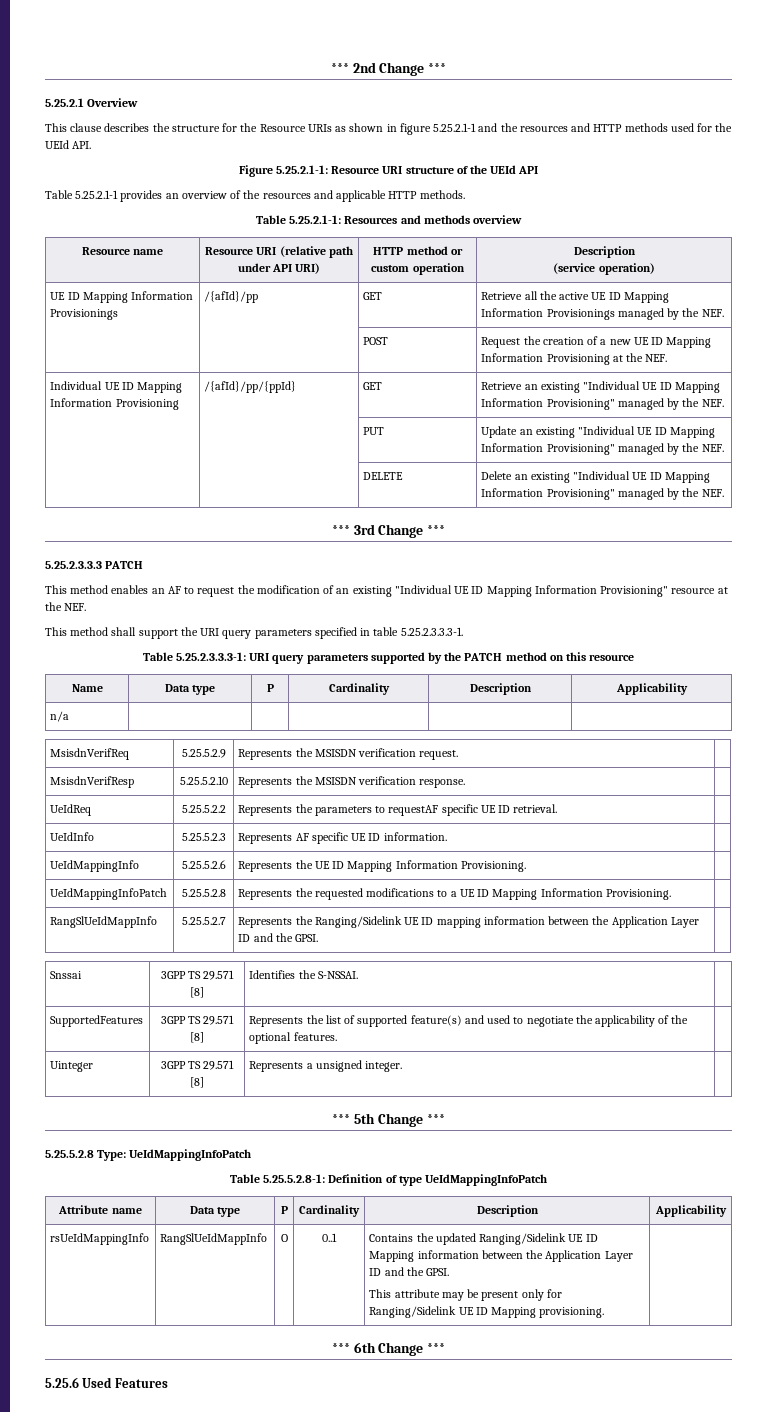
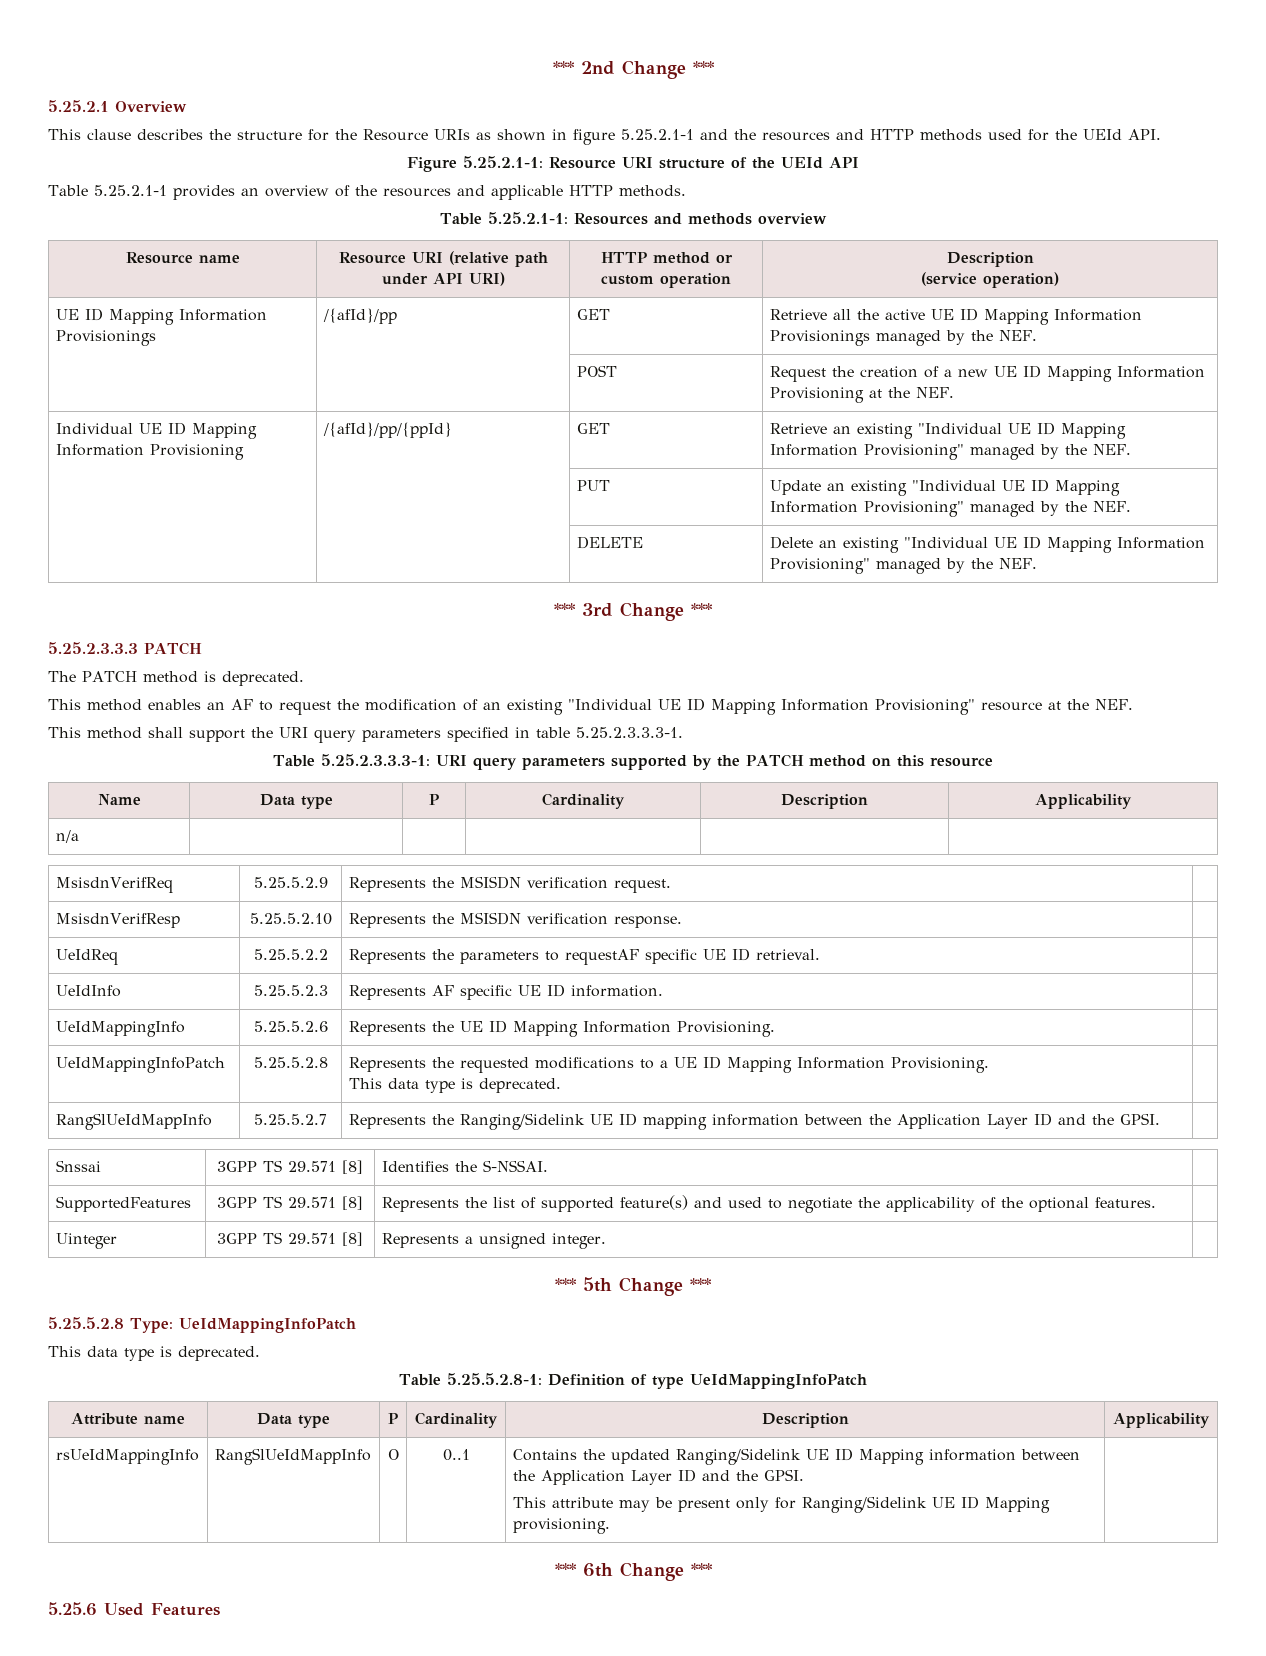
(144, 565) none -> [48,671,304,686] // The PATCH method is deprecated.
(671, 894) none -> [348,1078,561,1093] // This data type is deprecated.
(252, 1155) none -> [48,1346,260,1361] // This data type is deprecated.

